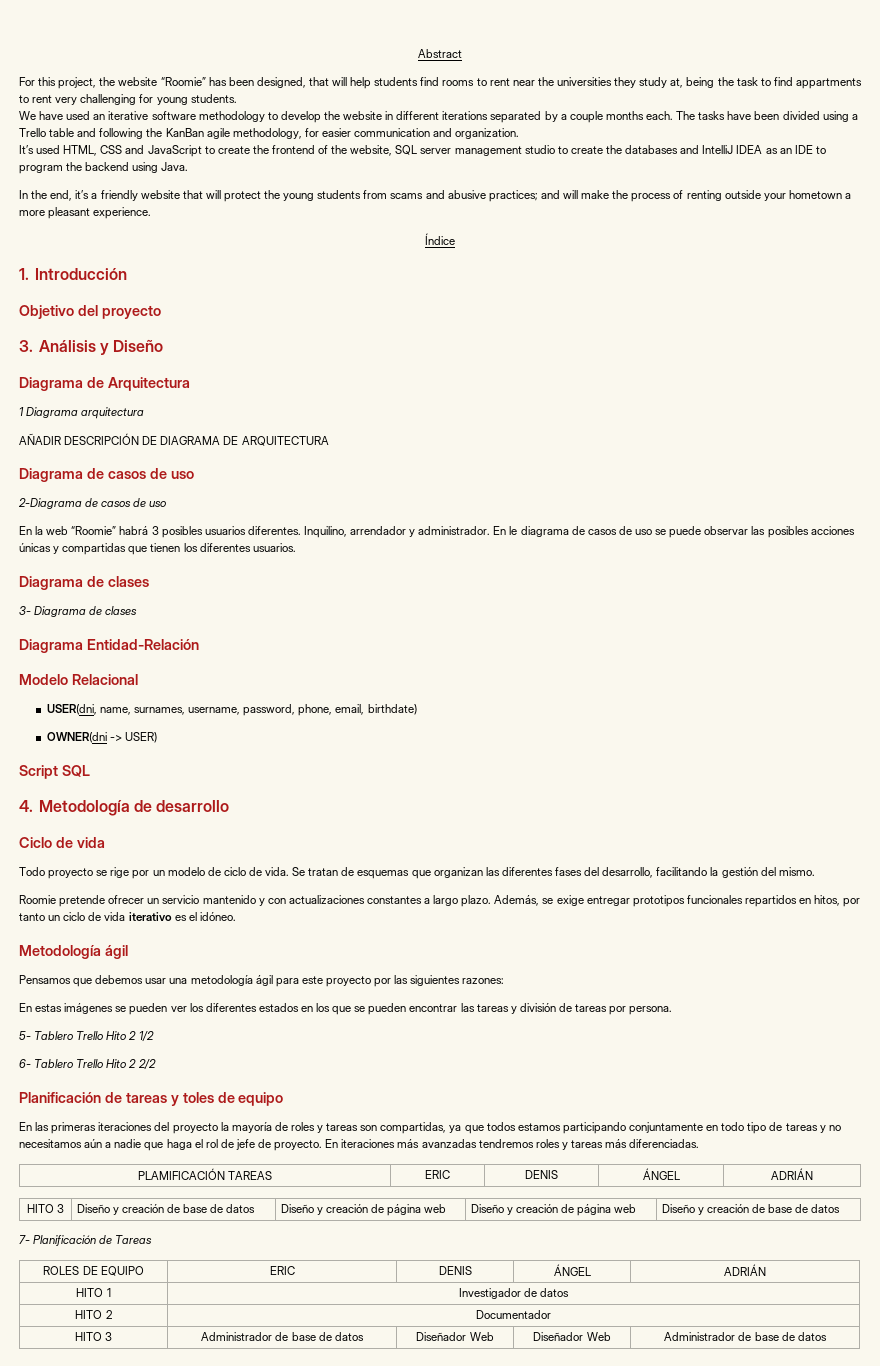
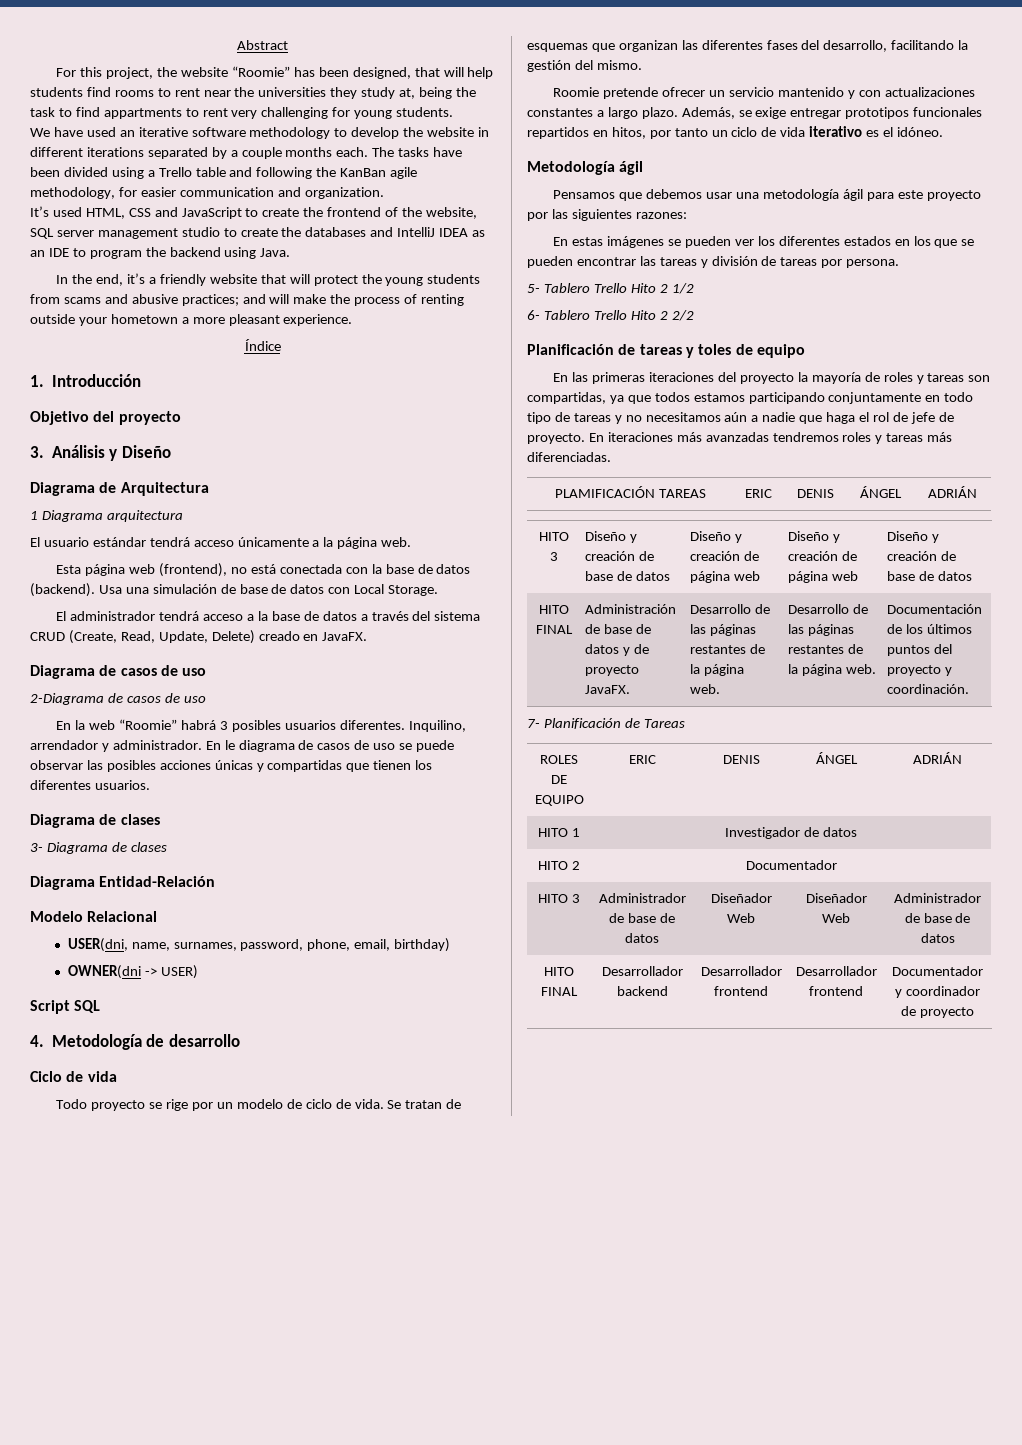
[19,433,329,446] AÑADIR DESCRIPCIÓN DE DIAGRAMA DE ARQUITECTURA -> [30,537,412,549] [56,563,471,577] [30,583,439,597] [56,611,481,621] [30,630,368,644] El usuario estándar tendrá acceso únicamente a la página web. // Esta página web (frontend), no está conectada con la base de datos (backend). Usa una simulación de base de datos con Local Storage. // El administrador tendrá acceso a la base de datos a través del sistema CRUD (Create, Read, Update, Delete) creado en JavaFX.
[188,707,241,715] username, -> (237, 946) none
[367,704,417,715] birthdate) -> [394,938,451,952] birthday)
(841, 1208) none -> [538,605,569,614] [535,625,573,634] [584,604,676,614] [584,624,651,634] [584,644,649,656] [584,665,639,676] [584,685,630,694] [689,604,770,614] [689,624,756,636] [689,644,765,654] [689,664,744,676] [689,684,720,694] [787,604,868,614] [787,624,854,636] [787,644,863,654] [787,664,876,676] [886,604,982,614] [886,624,972,634] [886,644,952,656] [886,665,952,676] [886,684,969,694] // HITO FINAL | Administración de base de datos y de proyecto JavaFX. | Desarrollo de las páginas restantes de la página web. | Desarrollo de las páginas restantes de la página web. | Documentación de los últimos puntos del proyecto y coordinación.
(827, 1336) none -> [544,967,574,976] [541,987,578,996] [601,966,683,976] [616,986,668,996] [700,966,782,976] [714,986,768,996] [795,966,877,976] [809,986,863,996] [892,966,983,976] [895,986,980,998] [901,1006,974,1018] // HITO FINAL | Desarrollador backend | Desarrollador frontend | Desarrollador frontend | Documentador y coordinador de proyecto

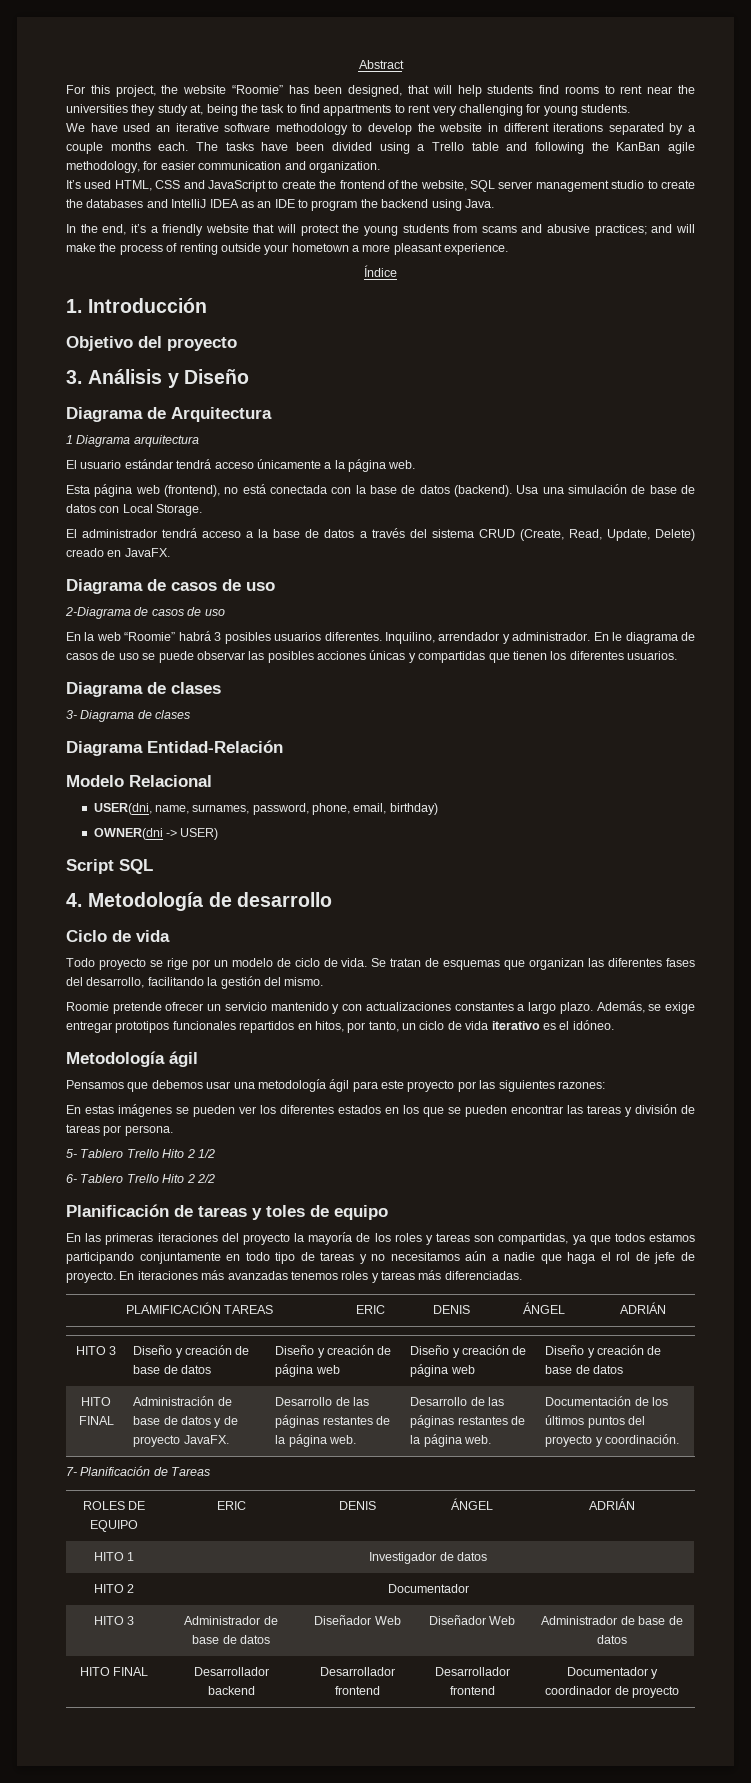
[674,128,708,137] tanto -> [368,1021,399,1032] tanto,
(880, 377) none -> [374,1233,391,1242] los
[772,432,839,442] tendremos -> [290,1271,338,1280] tenemos

